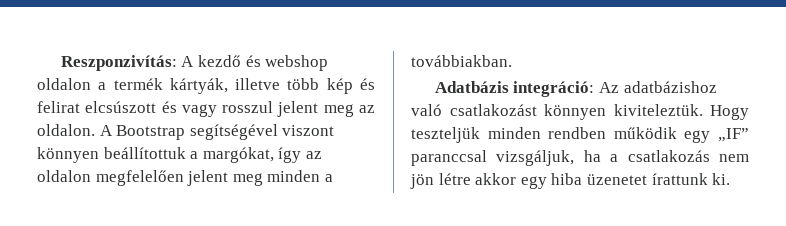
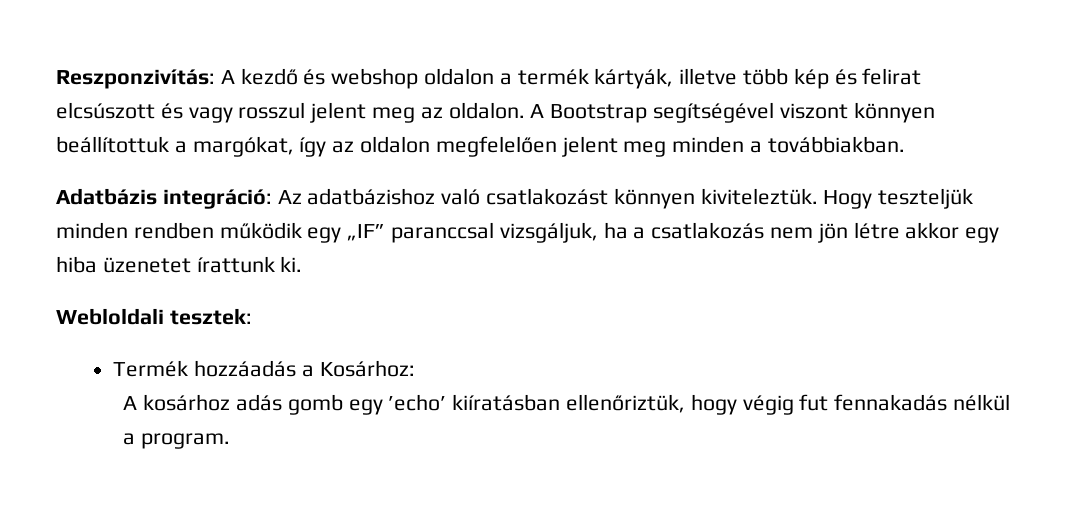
(731, 179) none -> [56,308,252,325] [113,360,415,377] [123,394,1011,415] [123,433,231,449] // Webloldali tesztek: // Termék hozzáadás a Kosárhoz: // A kosárhoz adás gomb egy ’echo’ kiíratásban ellenőriztük, hogy végig fut fennakadás nélkül a program.

